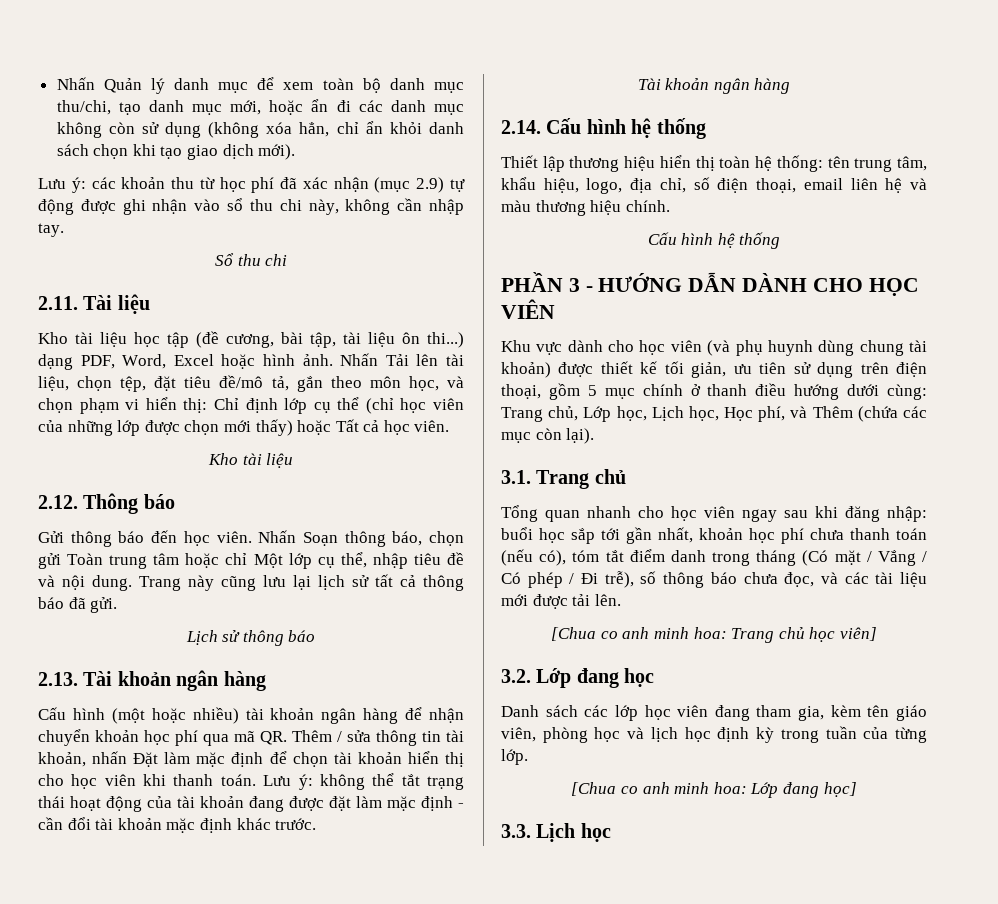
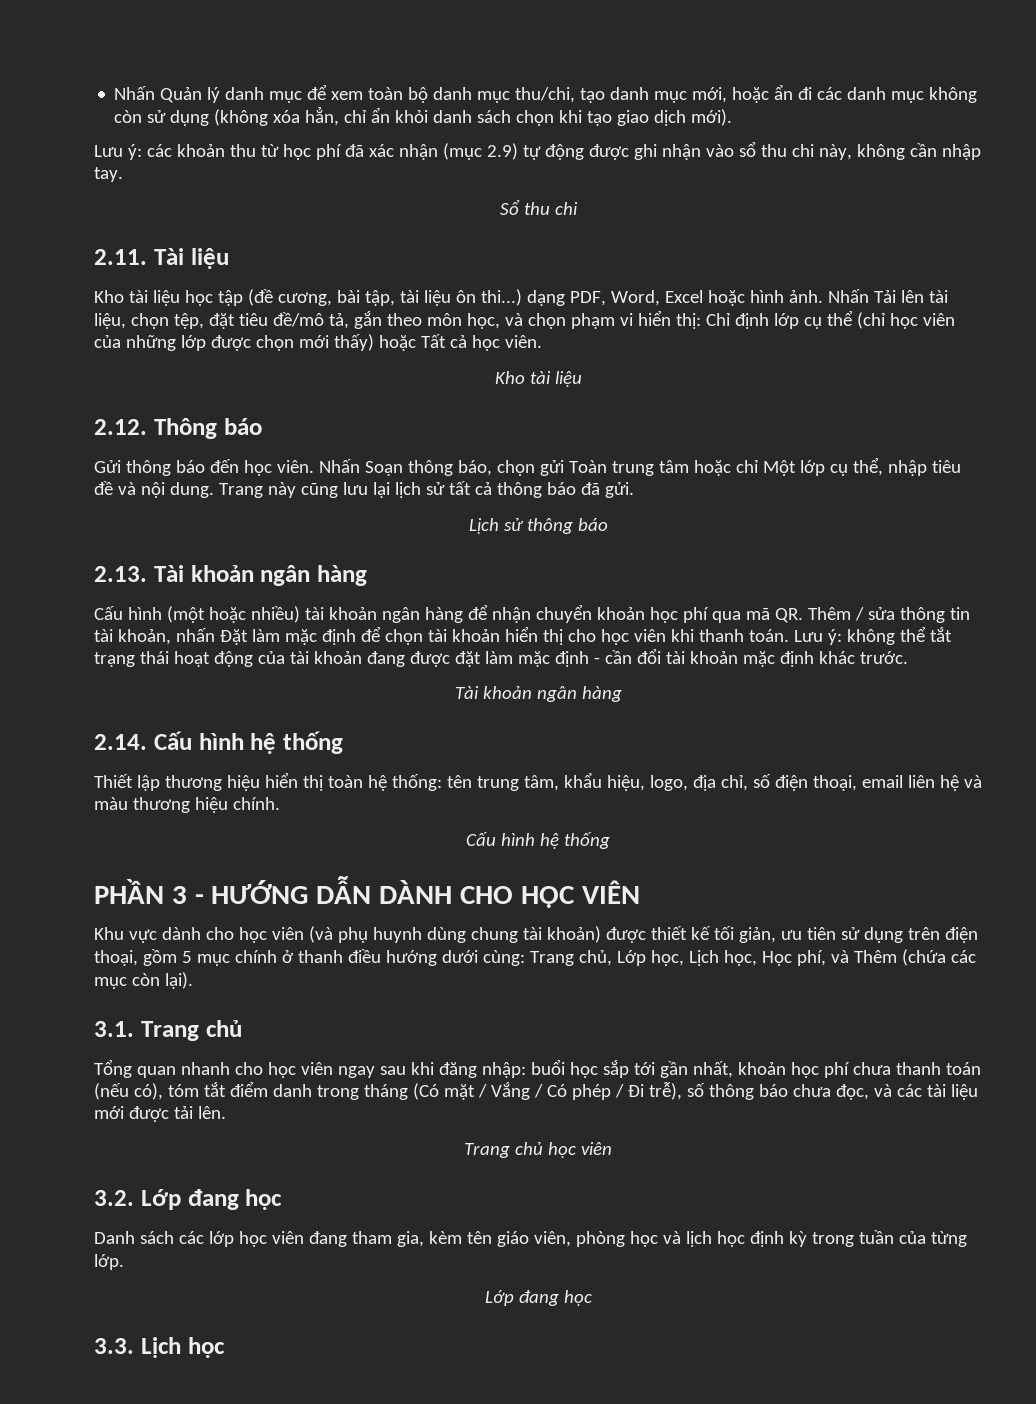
[551,627,727,641] [Chua co anh minh hoa: -> (226, 1112) none
[839,627,877,641] viên] -> [580,1142,612,1155] viên
[571,782,857,798] [Chua co anh minh hoa: Lớp đang học] -> [484,1290,592,1306] Lớp đang học

